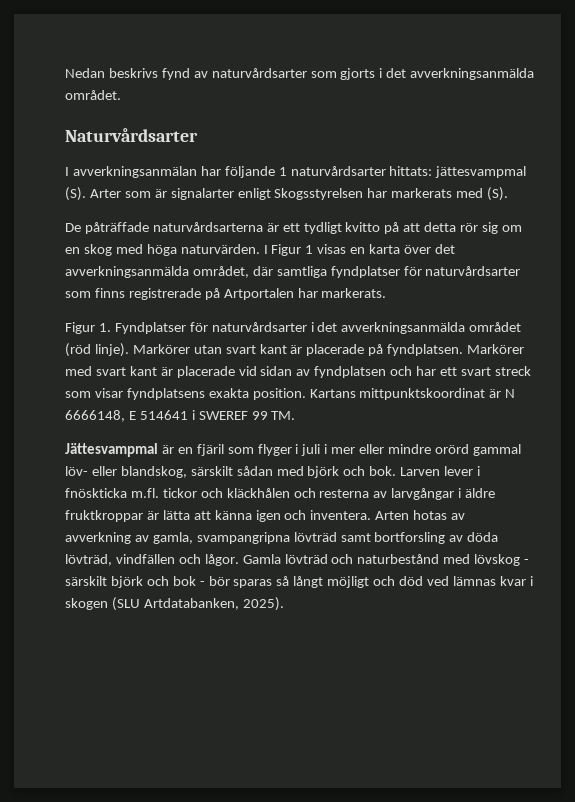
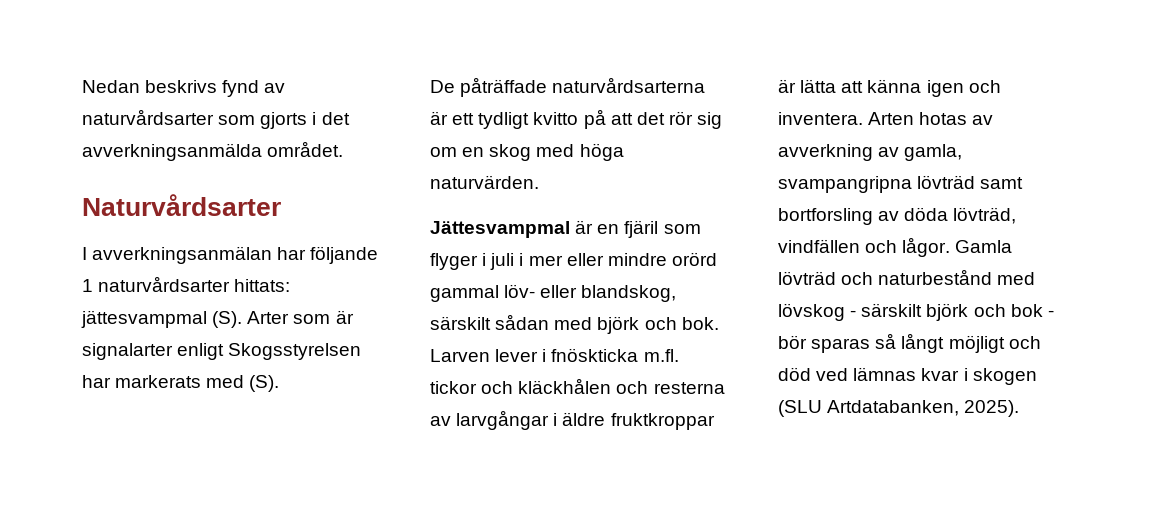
[424,222,457,232] detta -> [636,112,665,125] det
[263,244,455,256] [65,266,521,278] [65,288,387,300] [65,322,522,334] [65,343,525,357] [65,366,531,378] [65,388,516,400] [65,410,296,422] I Figur 1 visas en karta över det avverkningsanmälda området, där samtliga fyndplatser för naturvårdsarter som finns registrerade på Artportalen har markerats. // Figur 1. Fyndplatser för naturvårdsarter i det avverkningsanmälda området (röd linje). Markörer utan svart kant är placerade på fyndplatsen. Markörer med svart kant är placerade vid sidan av fyndplatsen och har ett svart streck som visar fyndplatsens exakta position. Kartans mittpunktskoordinat är N 6666148, E 514641 i SWEREF 99 TM. -> (539, 182) none

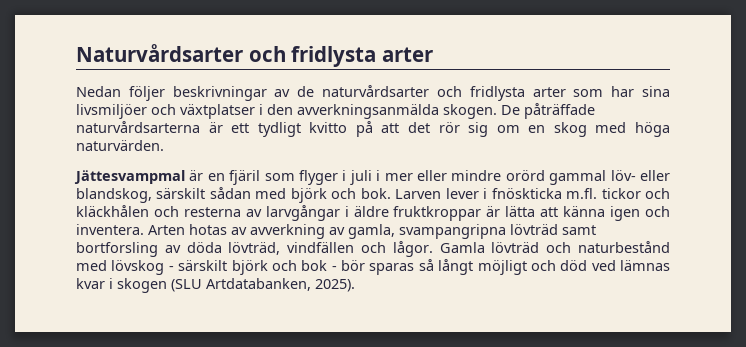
[82,80,286,97] [82,109,350,129] [82,141,344,161] [82,194,281,216] [82,246,379,264] [82,276,291,292] [81,310,354,328] [82,343,362,360] [82,375,280,392] Nedan beskrivs fynd av naturvårdsarter som gjorts i det avverkningsanmälda området. // Naturvårdsarter // I avverkningsanmälan har följande 1 naturvårdsarter hittats: jättesvampmal (S). Arter som är signalarter enligt Skogsstyrelsen har markerats med (S). // -> [76,44,433,67] [76,85,670,101] [76,104,497,119] Naturvårdsarter och fridlysta arter // Nedan följer beskrivningar av de naturvårdsarter och fridlysta arter som har sina livsmiljöer och växtplatser i den avverkningsanmälda skogen.

